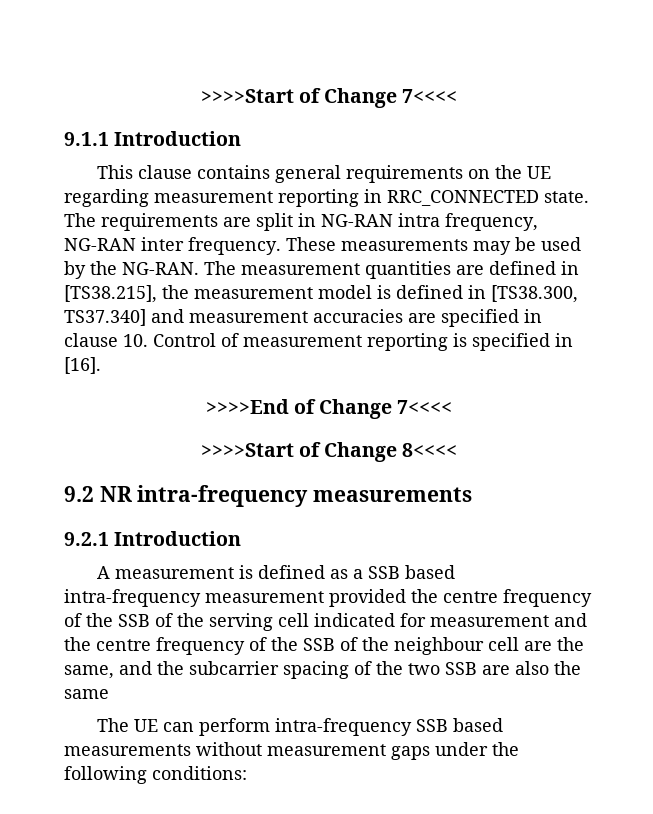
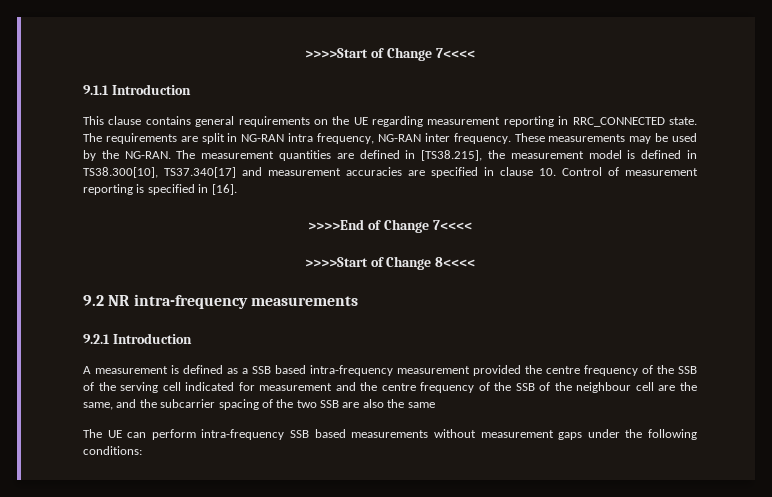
[491,285,578,303] [64,309,146,326] [TS38.300, TS37.340] -> [83,167,236,178] TS38.300[10], TS37.340[17]

